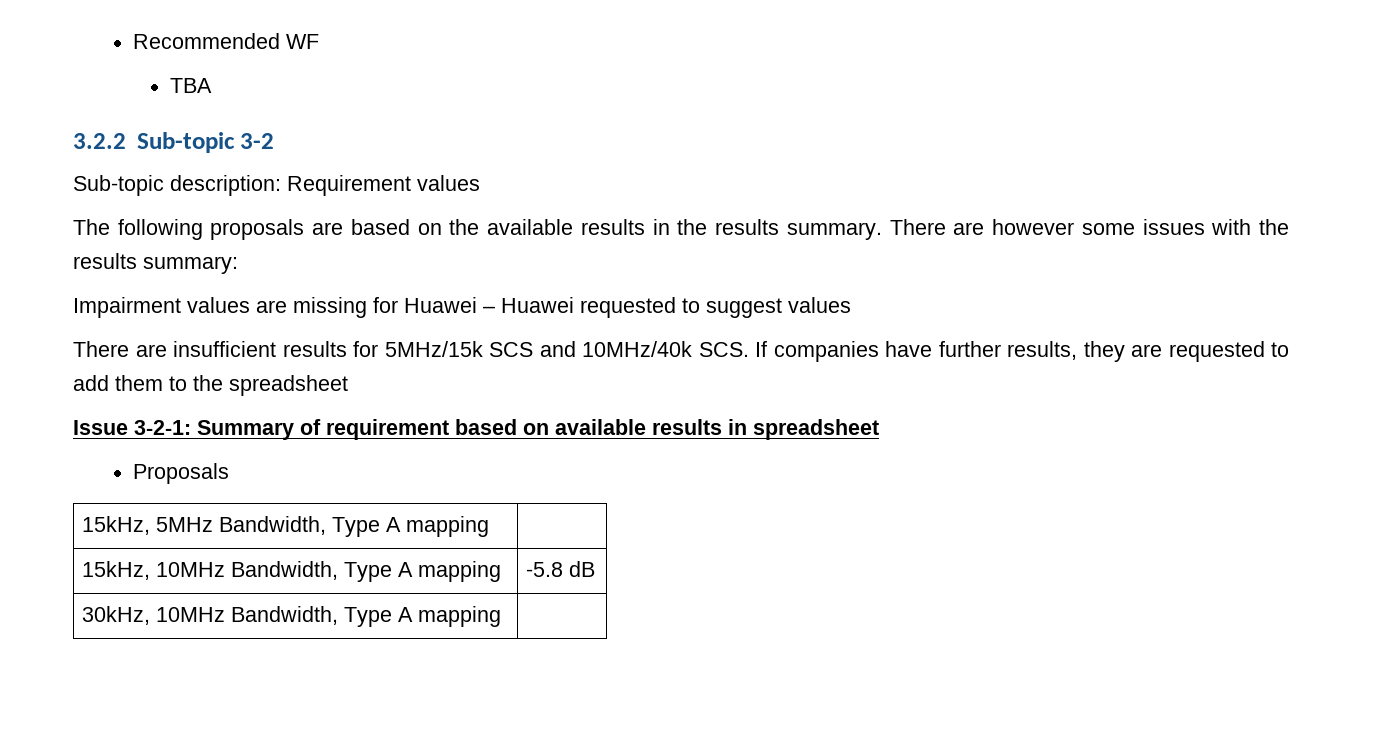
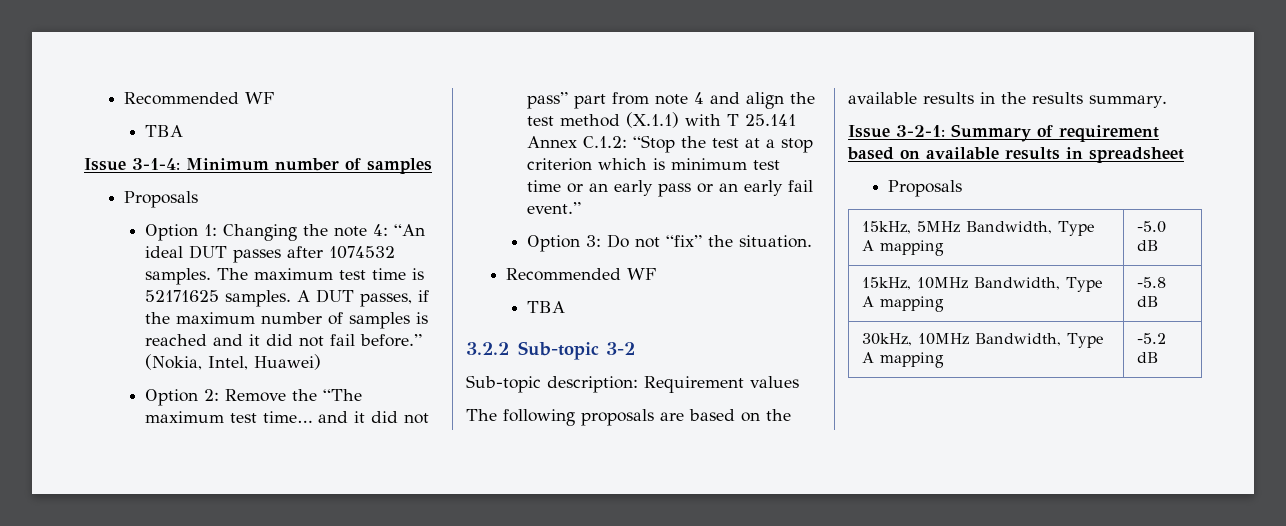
[133,33,320,49] [169,78,212,93] Recommended WF // TBA -> [124,92,275,105] [145,125,184,137] [84,158,432,174] [124,191,199,208] [145,224,426,241] [145,245,396,263] [145,268,425,285] [145,289,430,307] [145,312,429,329] [145,334,423,347] [145,354,322,370] [145,389,363,406] [145,411,430,424] [527,92,816,109] [527,112,797,128] [527,135,814,153] [527,158,781,171] [527,180,814,197] [527,202,582,214] [527,234,813,252] [506,268,657,281] [527,301,566,313] Recommended WF // TBA // Issue 3-1-4: Minimum number of samples // Proposals // Option 1: Changing the note 4: “An ideal DUT passes after 1074532 samples. The maximum test time is 52171625 samples. A DUT passes, if the maximum number of samples is reached and it did not fail before.” (Nokia, Intel, Huawei) // Option 2: Remove the “The maximum test time… and it did not pass” part from note 4 and align the test method (X.1.1) with T 25.141 Annex C.1.2: “Stop the test at a stop criterion which is minimum test time or an early pass or an early fail event.” // Option 3: Do not “fix” the situation. // Recommended WF // TBA
[889,219,1289,235] [73,253,238,274] [73,297,851,318] [73,341,1289,362] [73,375,348,396] There are however some issues with the results summary: // Impairment values are missing for Huawei – Huawei requested to suggest values // There are insufficient results for 5MHz/15k SCS and 10MHz/40k SCS. If companies have further results, they are requested to add them to the spreadsheet -> (1167, 101) none
(489, 526) none -> [1136,221,1166,233] [1136,240,1158,251] -5.0 dB
(501, 616) none -> [1136,333,1166,344] [1136,352,1158,363] -5.2 dB

